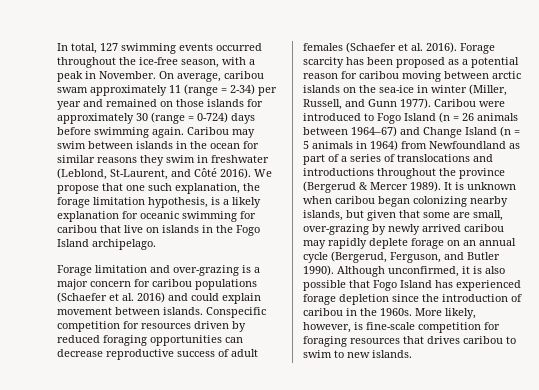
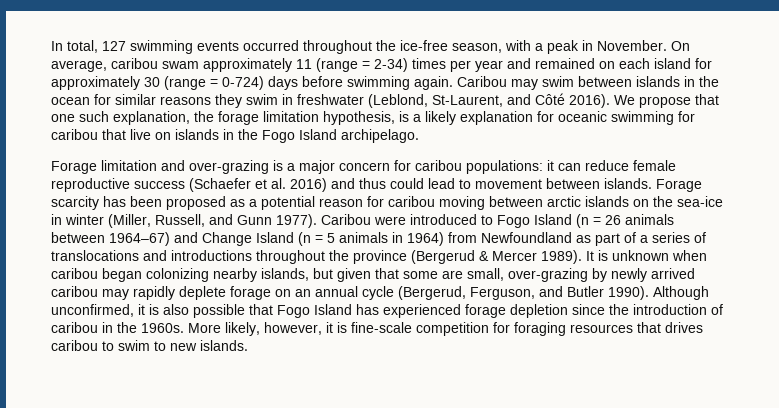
(255, 89) none -> [412,58,446,69] times
[176,99,244,107] those islands -> [619,58,691,69] each island
[195,279,257,290] populations -> [466,160,676,174] [51,178,185,192] populations: it can reduce female reproductive success
[191,293,261,304] [57,307,266,318] [57,321,246,332] [57,335,243,346] [57,349,258,360] [303,42,457,53] could explain movement between islands. Conspecific competition for resources driven by reduced foraging opportunities can decrease reproductive success of adult females (Schaefer et al. 2016). -> [359,178,652,189] thus could lead to movement between islands.
(351, 327) none -> [326,322,333,333] it

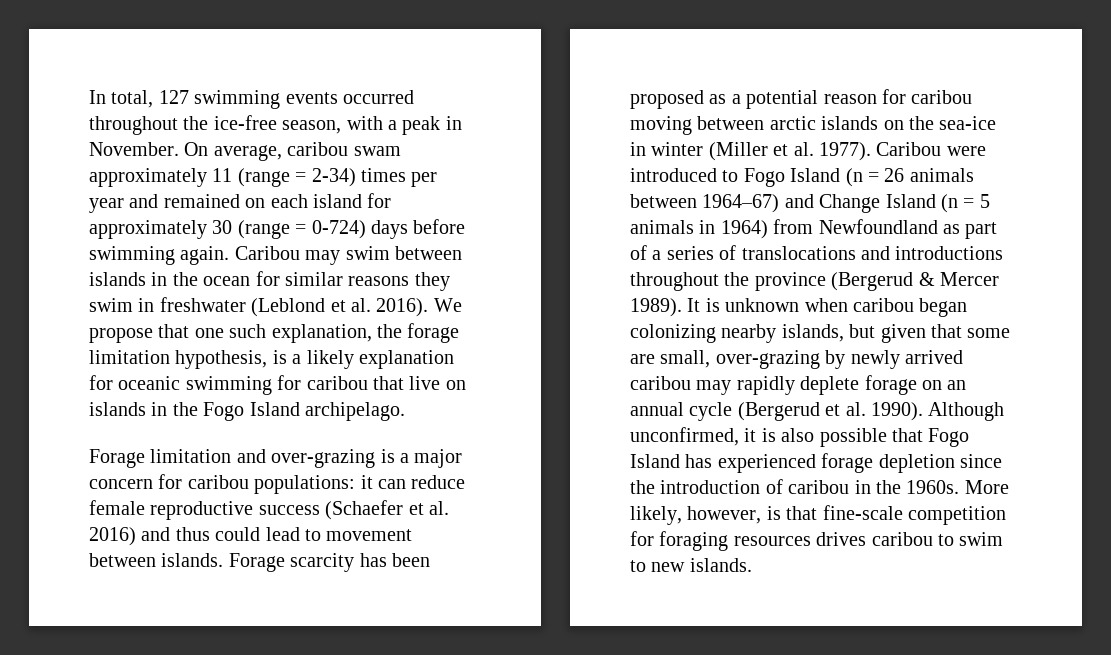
[368,93,565,108] (Leblond, St-Laurent, and Côté -> [251,298,371,317] (Leblond et al.
[108,214,272,228] (Miller, Russell, and Gunn -> [708,142,814,161] (Miller et al.
[398,286,604,300] (Bergerud, Ferguson, and Butler -> [737,402,866,421] (Bergerud et al.
[326,322,347,333] it is -> [766,506,818,520] is that
[637,322,661,333] that -> (811, 541) none

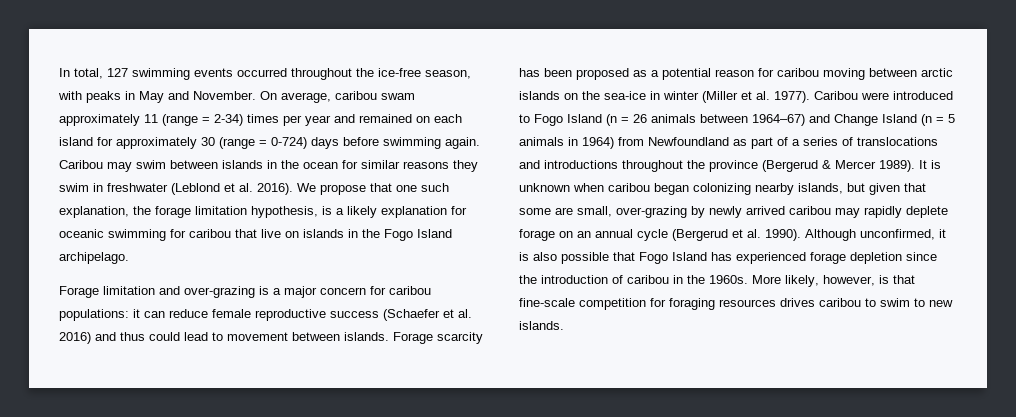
[388,116,462,135] a peak in -> [86,91,189,103] peaks in May and

